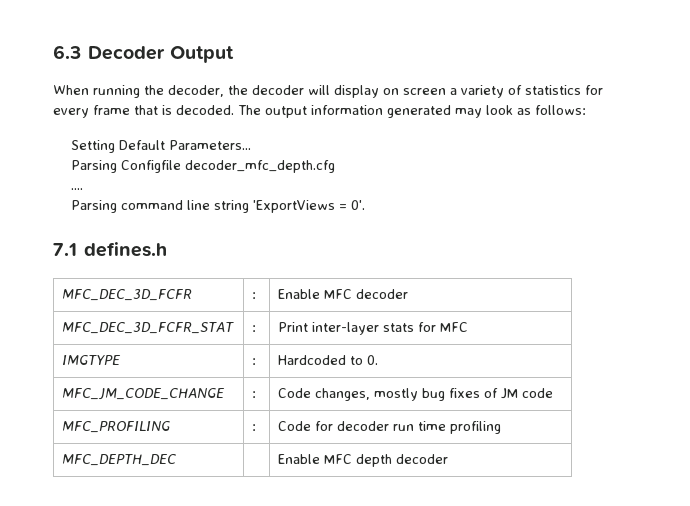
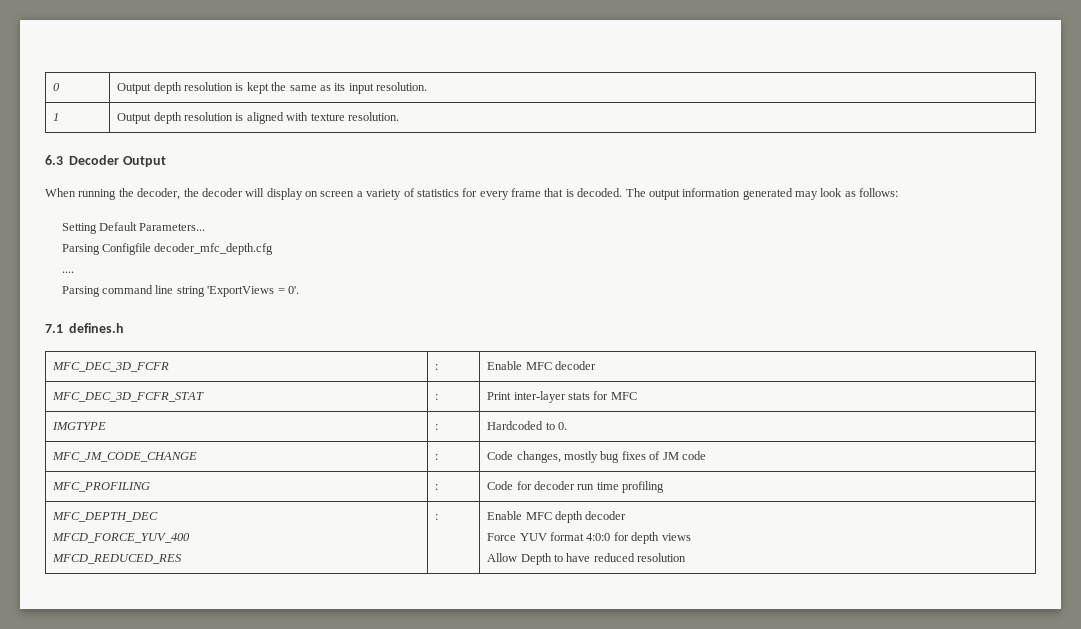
(53, 52) none -> [53,83,61,91] [117,82,428,94] [53,113,60,121] [117,112,399,124] 0 | Output depth resolution is kept the same as its input resolution. // 1 | Output depth resolution is aligned with texture resolution. //
(177, 460) | -> [52,533,191,543] [52,554,183,564] [435,514,439,520] // MFCD_FORCE_YUV_400 // MFCD_REDUCED_RES | :
(449, 459) none -> [487,532,691,544] [487,553,687,565] // Force YUV format 4:0:0 for depth views // Allow Depth to have reduced resolution

